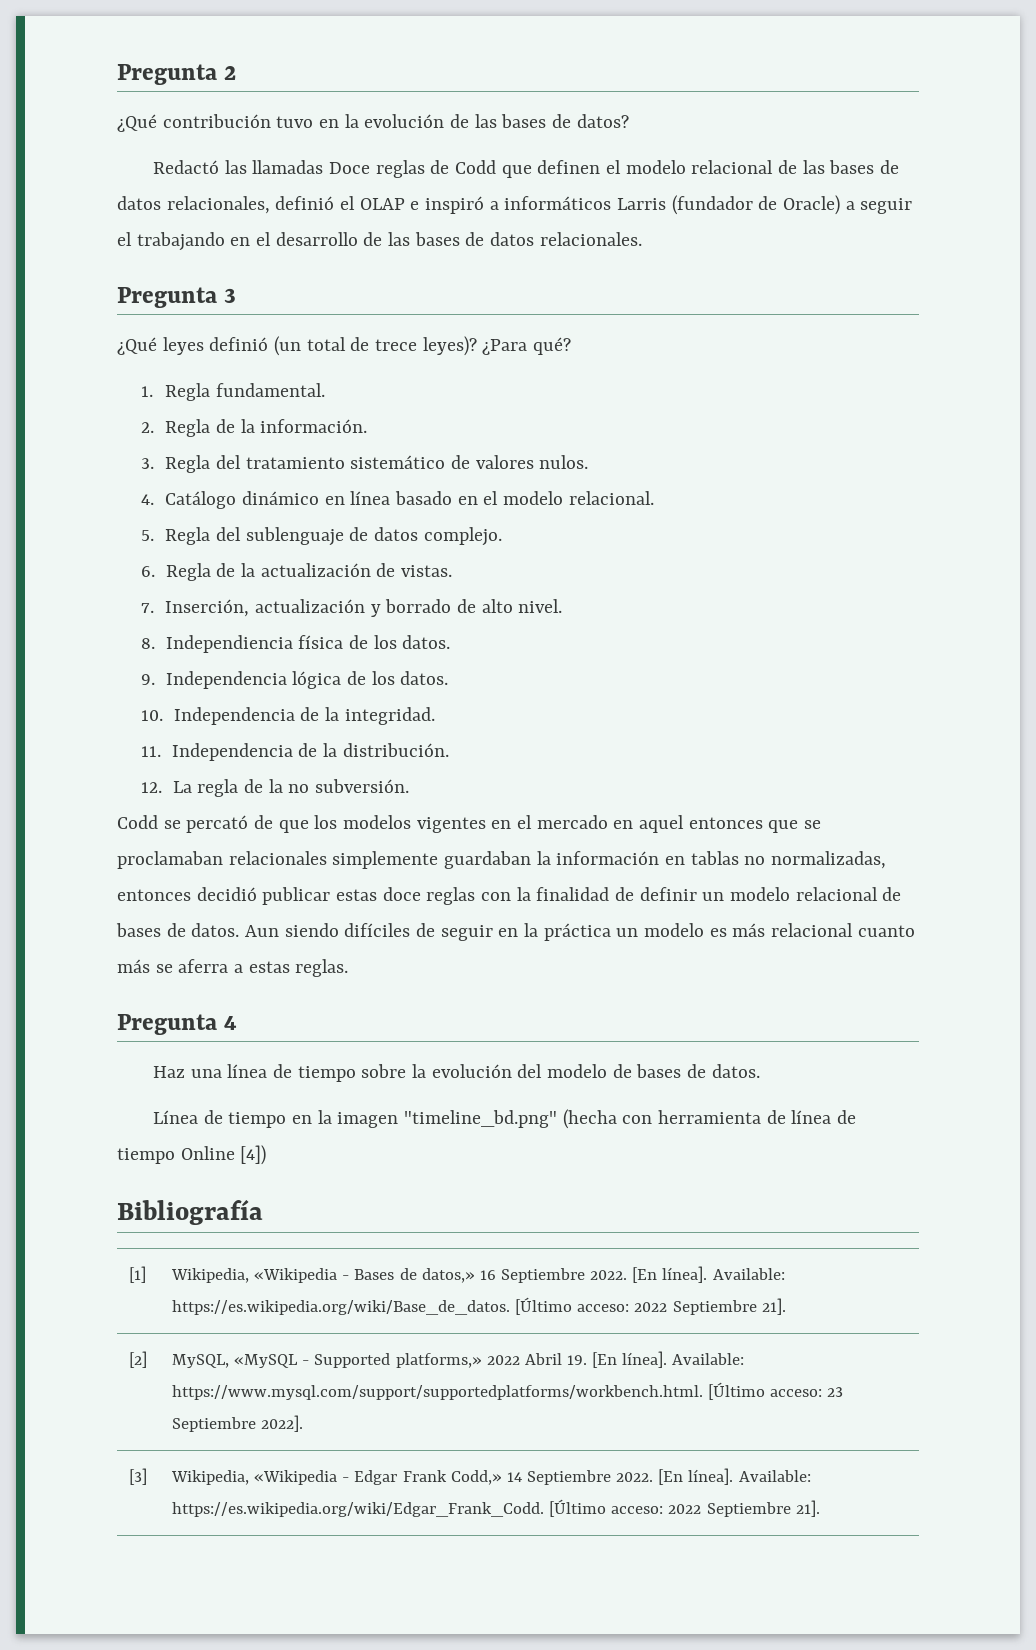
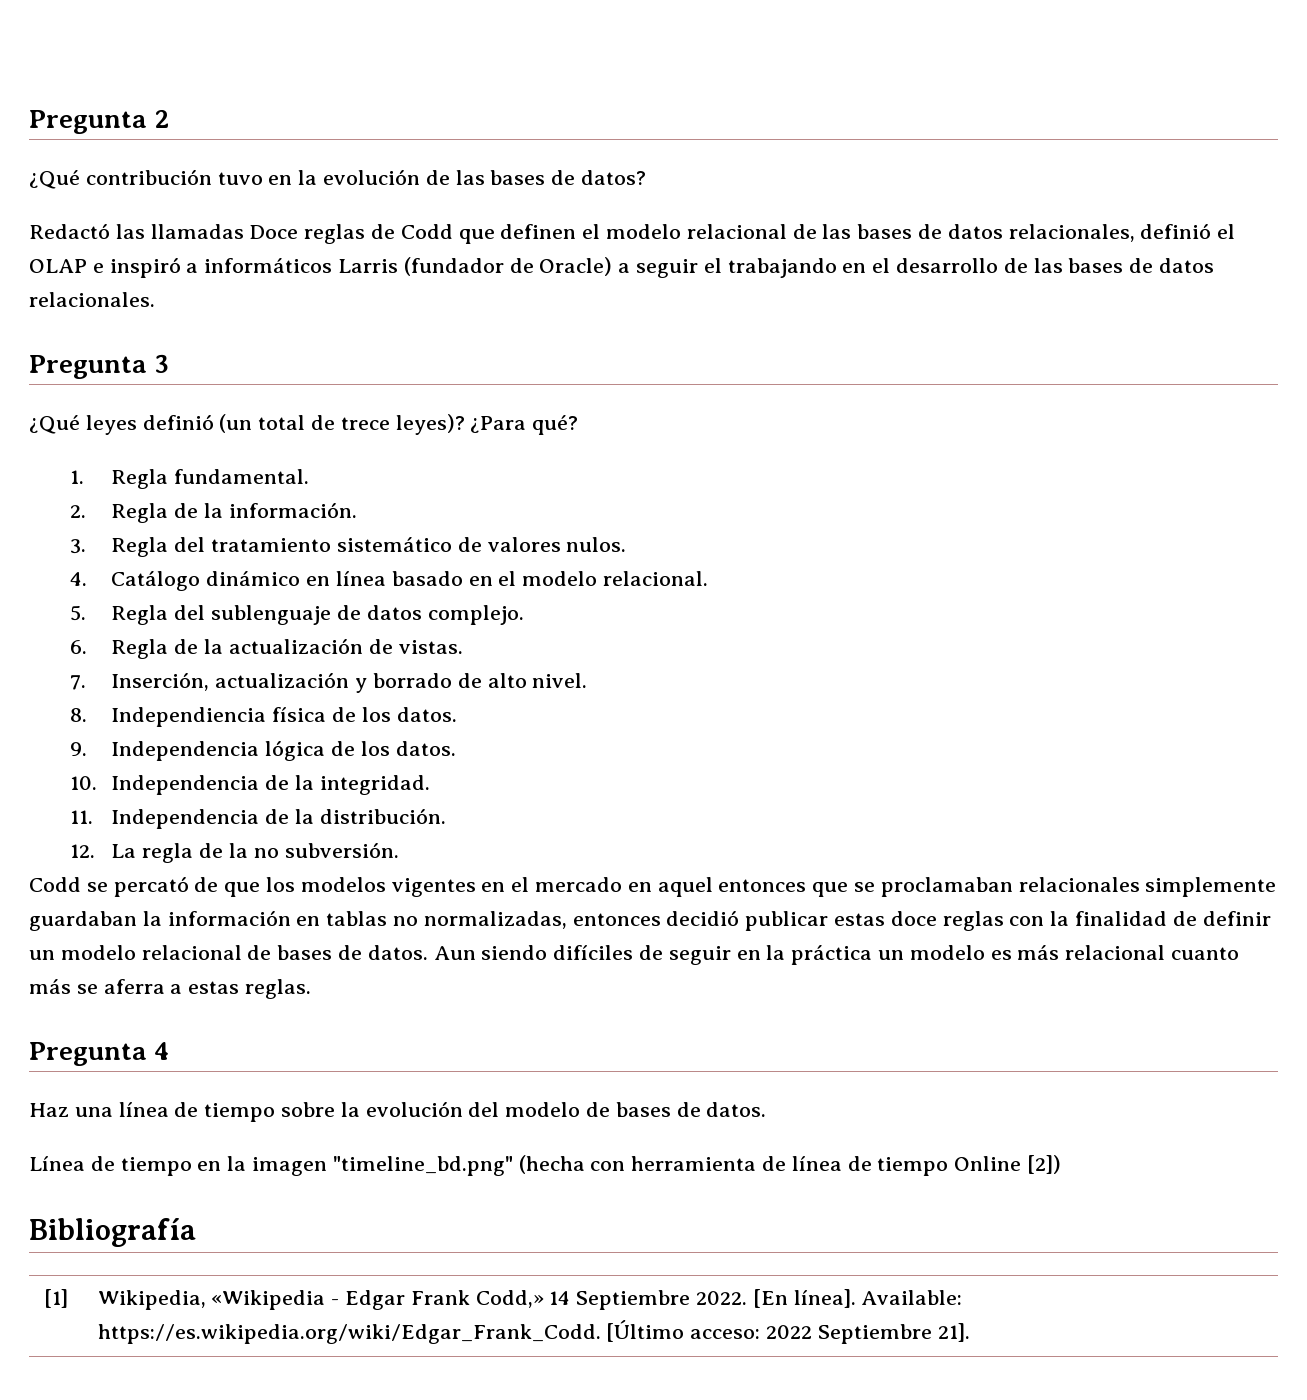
[240,1145,267,1165] [4]) -> [1027,1155,1062,1174] [2])
[171,1266,785,1283] [172,1297,786,1315] [129,1351,148,1368] [172,1351,745,1368] [172,1382,844,1400] [172,1415,304,1432] [129,1468,148,1485] | Wikipedia, «Wikipedia - Bases de datos,» 16 Septiembre 2022. [En línea]. Available: https://es.wikipedia.org/wiki/Base_de_datos. [Último acceso: 2022 Septiembre 21]. // [2] | MySQL, «MySQL - Supported platforms,» 2022 Abril 19. [En línea]. Available: https://www.mysql.com/support/supportedplatforms/workbench.html. [Último acceso: 23 Septiembre 2022]. // [3] -> (68, 1298) none

